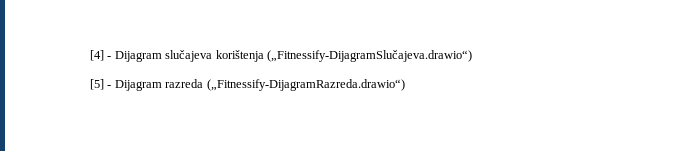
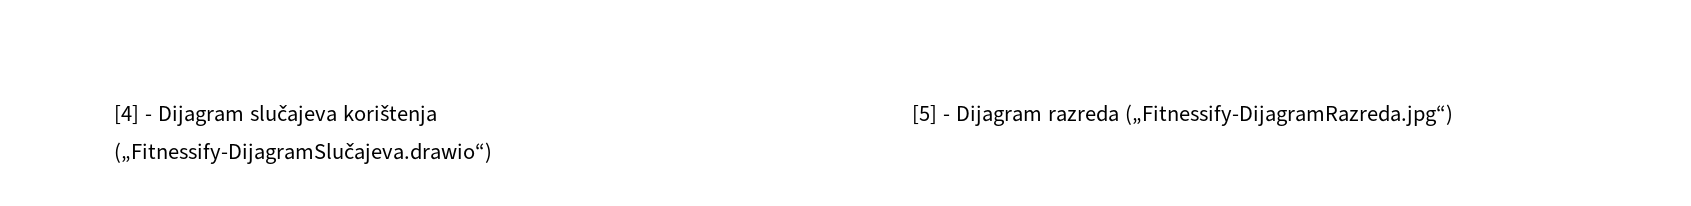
[206,79,405,91] („Fitnessify-DijagramRazreda.drawio“) -> [1125,104,1454,126] („Fitnessify-DijagramRazreda.jpg“)

